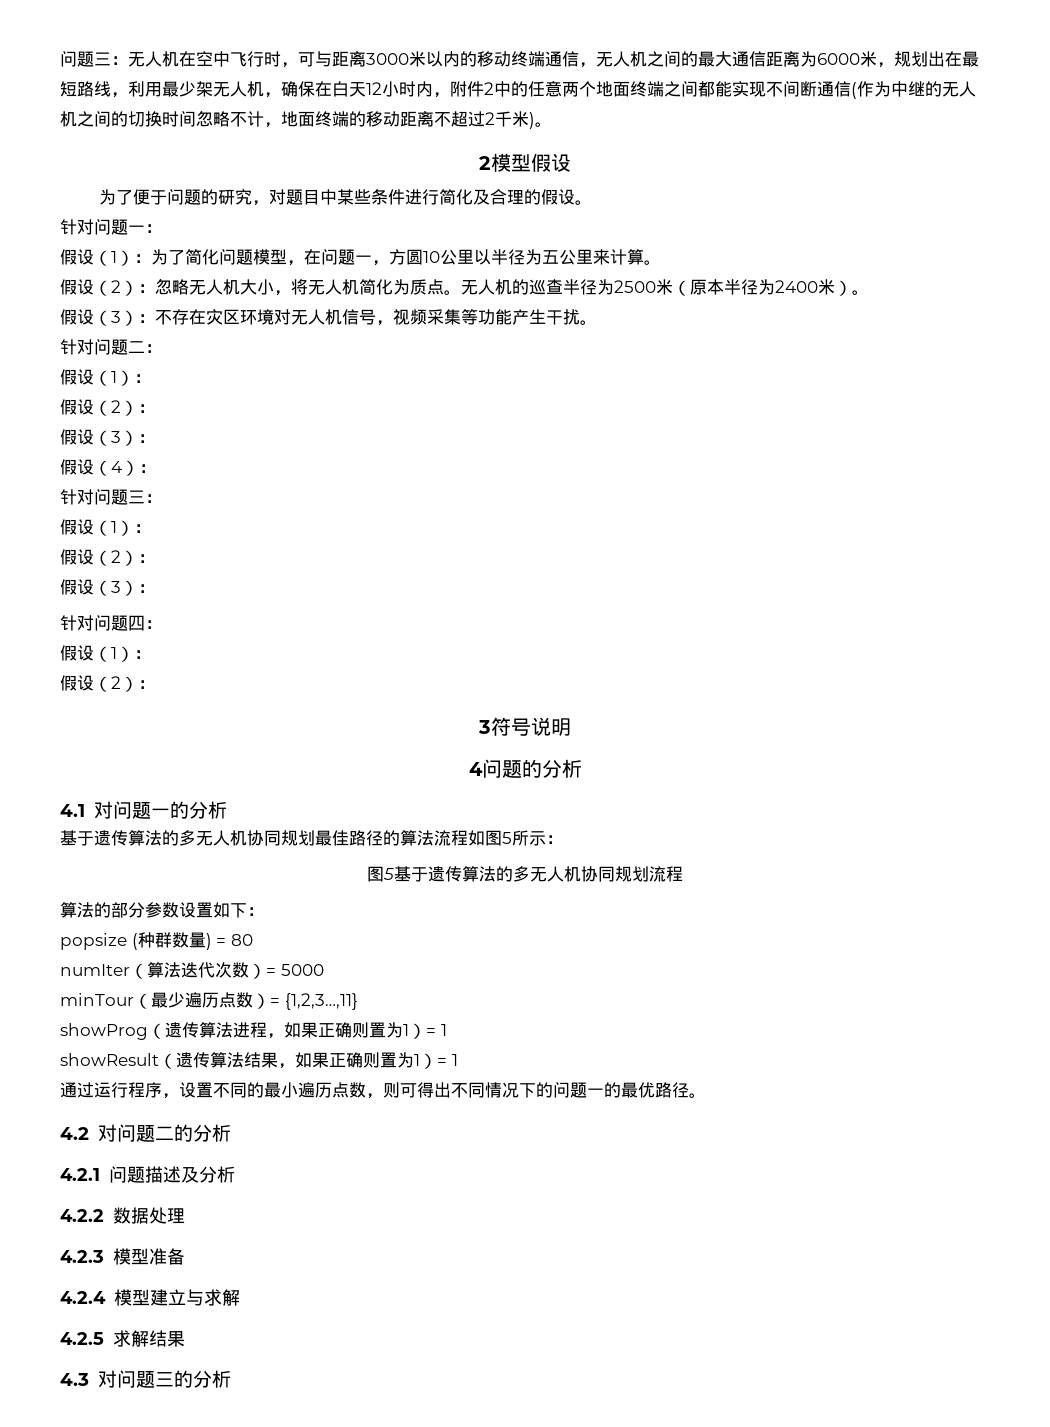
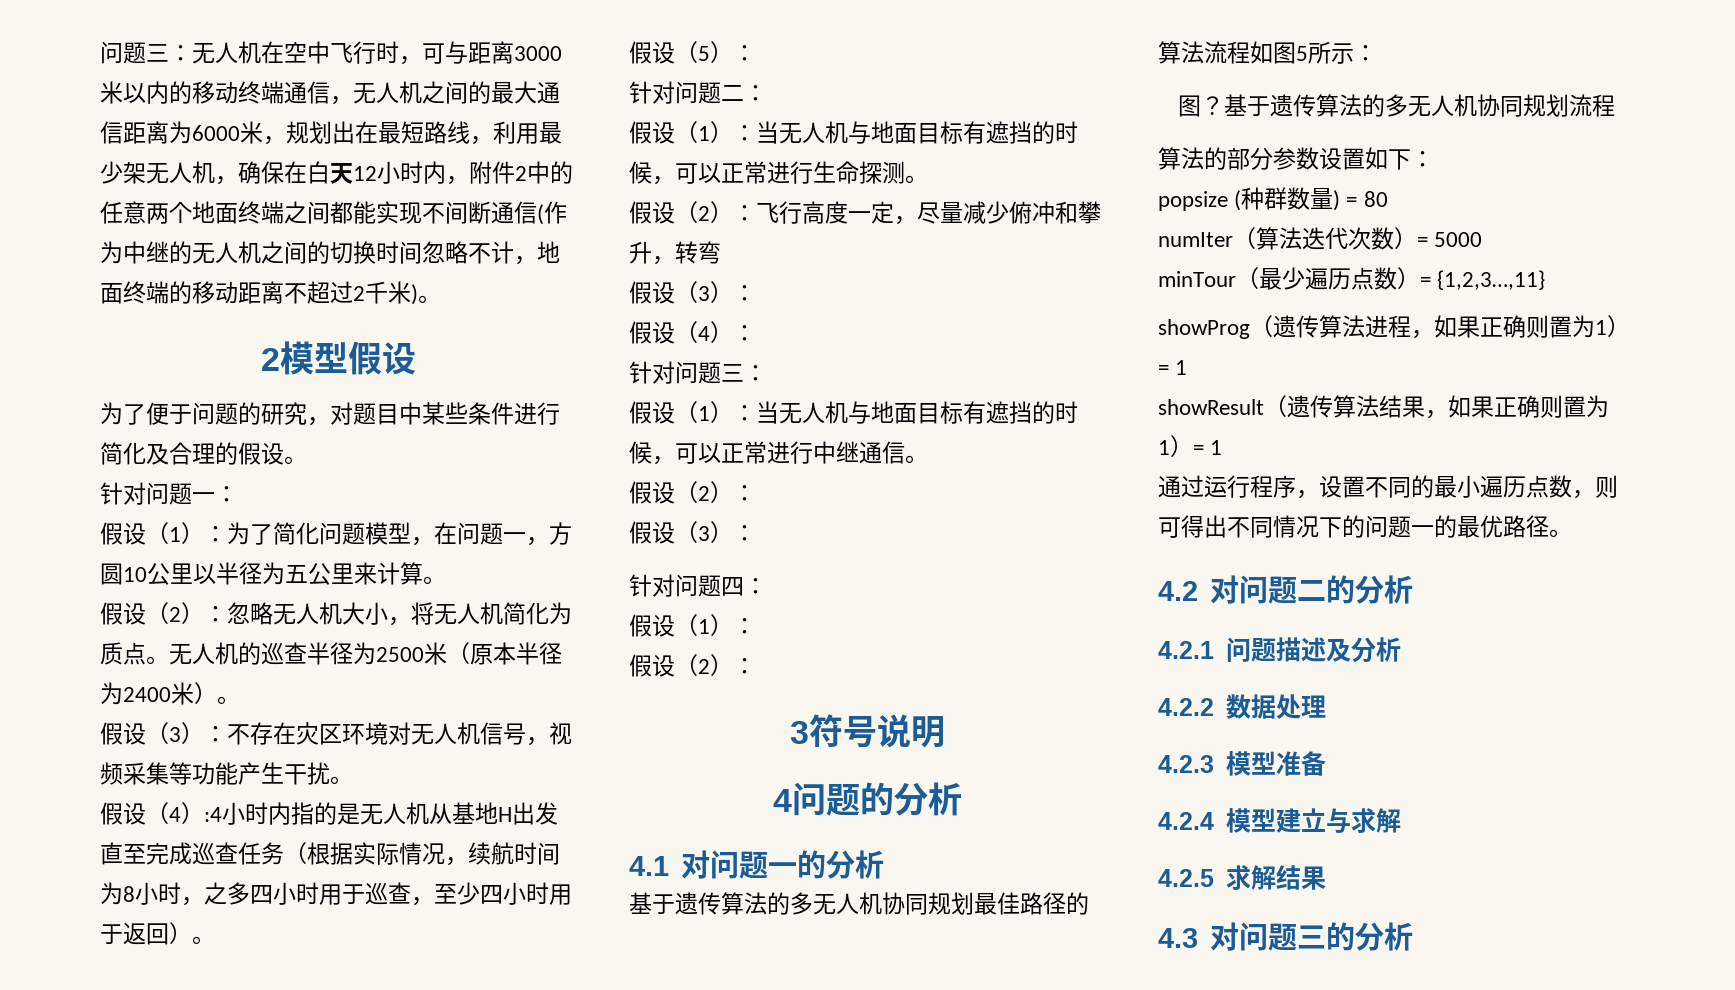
(597, 322) none -> [100,802,558,825] [100,842,560,866] [100,882,572,906] [100,922,215,945] [629,41,756,64] // 假设（4）:4小时内指的是无人机从基地H出发直至完成巡查任务（根据实际情况，续航时间为8小时，之多四小时用于巡查，至少四小时用于返回）。 // 假设（5）：
[60,399,155,416] // 假设（2）： -> [756,121,1078,144] [629,161,928,185] [629,201,1101,225] [629,241,721,265] 当无人机与地面目标有遮挡的时候，可以正常进行生命探测。 // 假设（2）：飞行高度一定，尽量减少俯冲和攀升，转弯
(151, 528) none -> [756,401,1078,424] [629,441,928,465] 当无人机与地面目标有遮挡的时候，可以正常进行中继通信。
[383,868,394,880] 5 -> [1201,96,1224,115] ？

